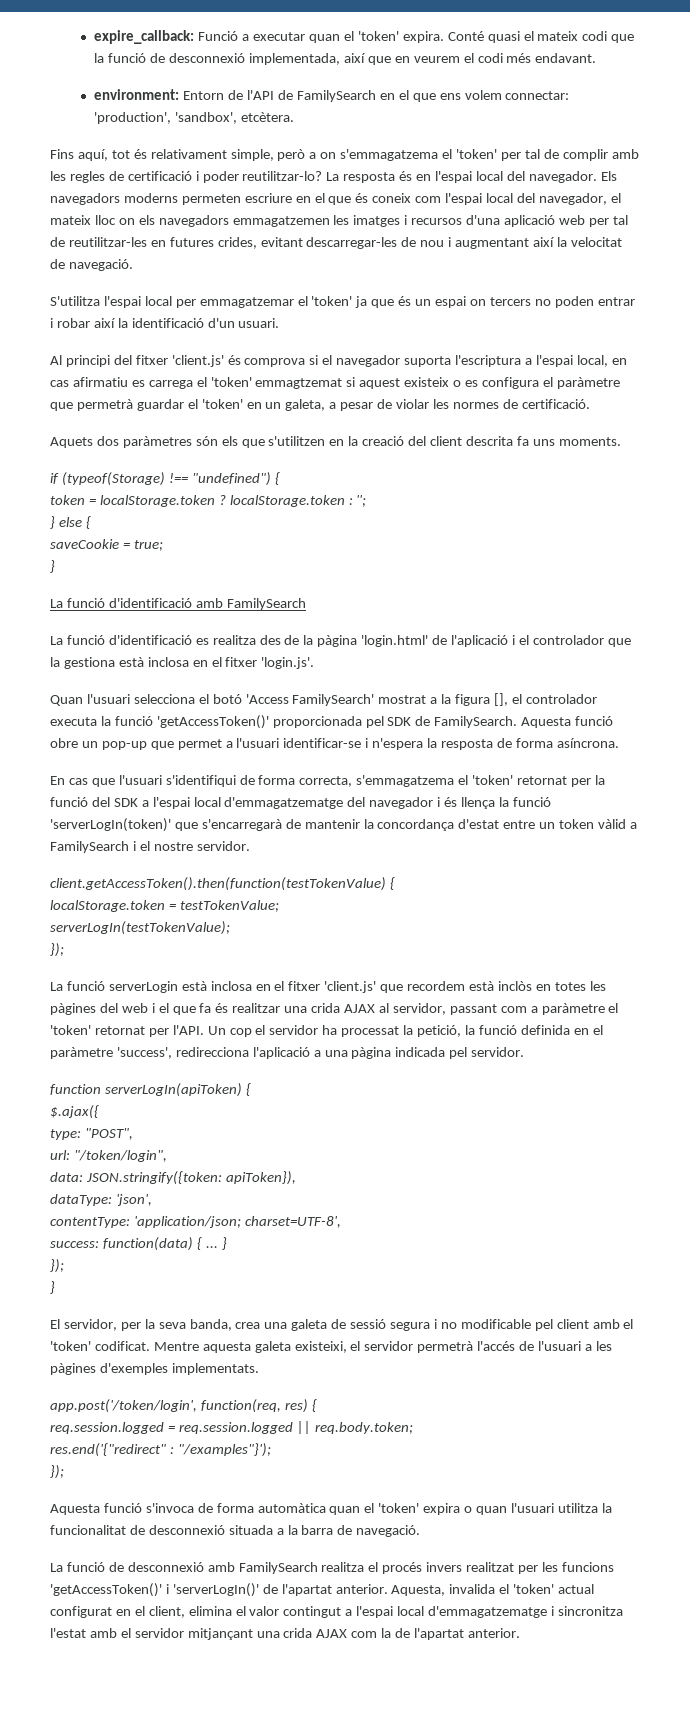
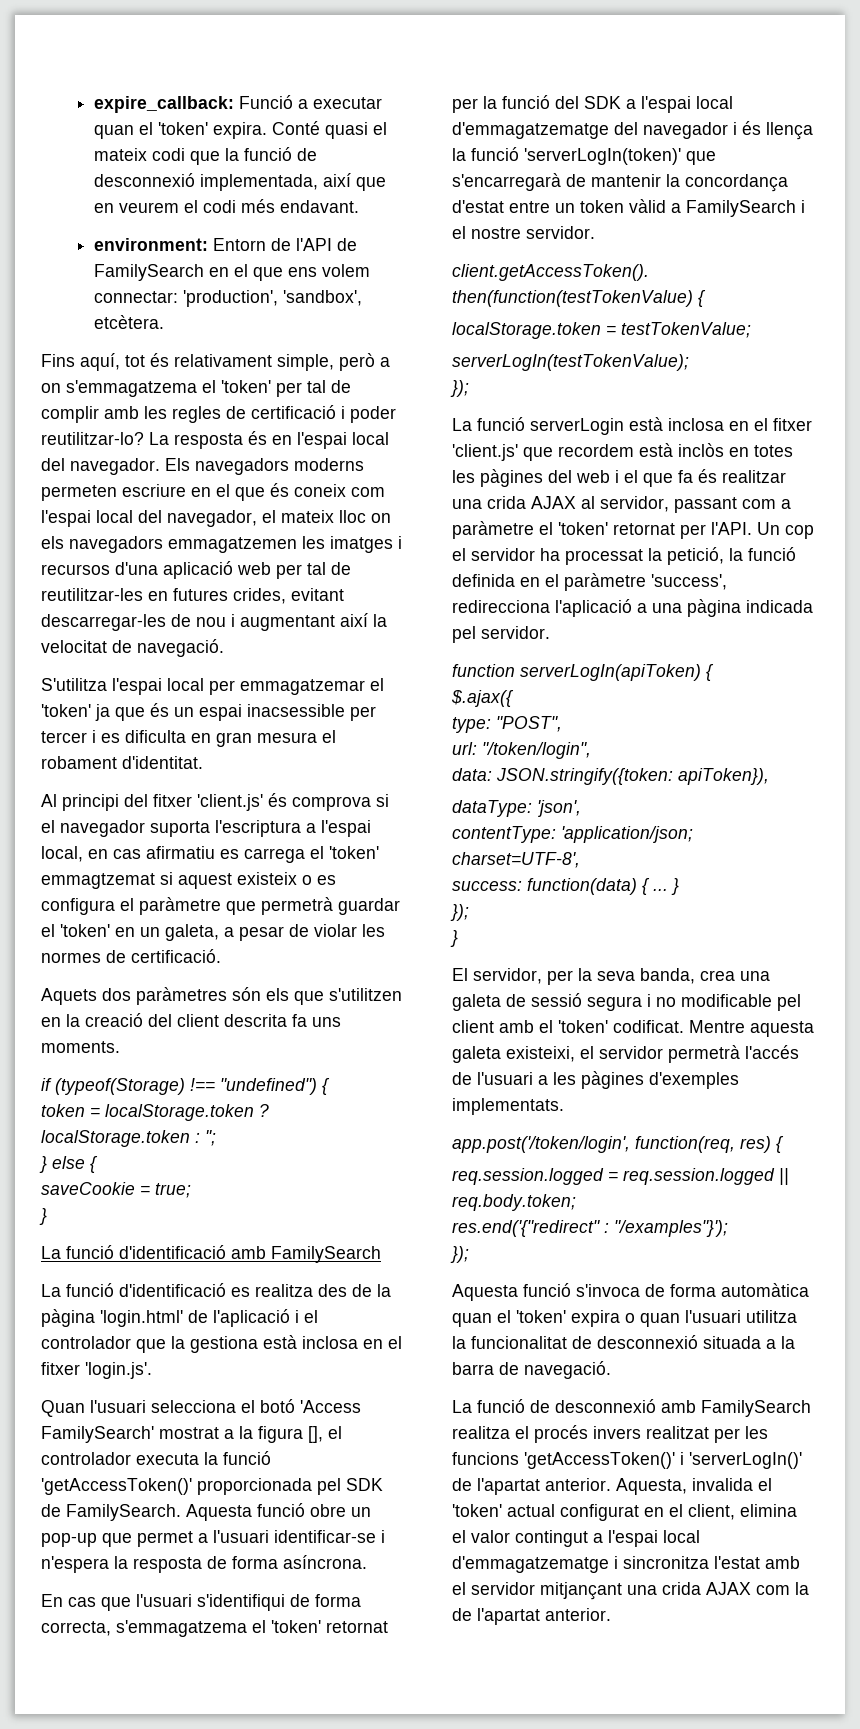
[469,296,635,308] [50,318,280,328] on tercers no poden entrar i robar així la identificació d'un usuari. -> [247,704,376,721] [41,730,336,747] [41,756,203,769] inacsessible per tercer i es dificulta en gran mesura el robament d'identitat.

